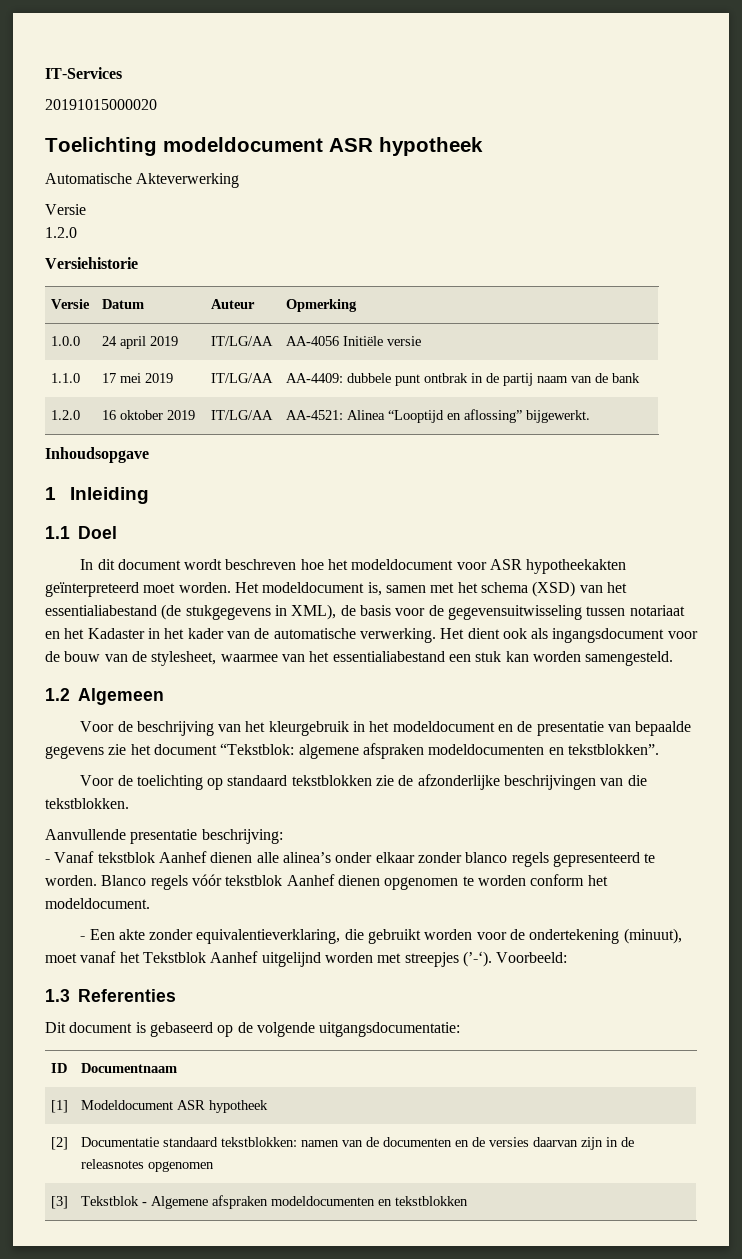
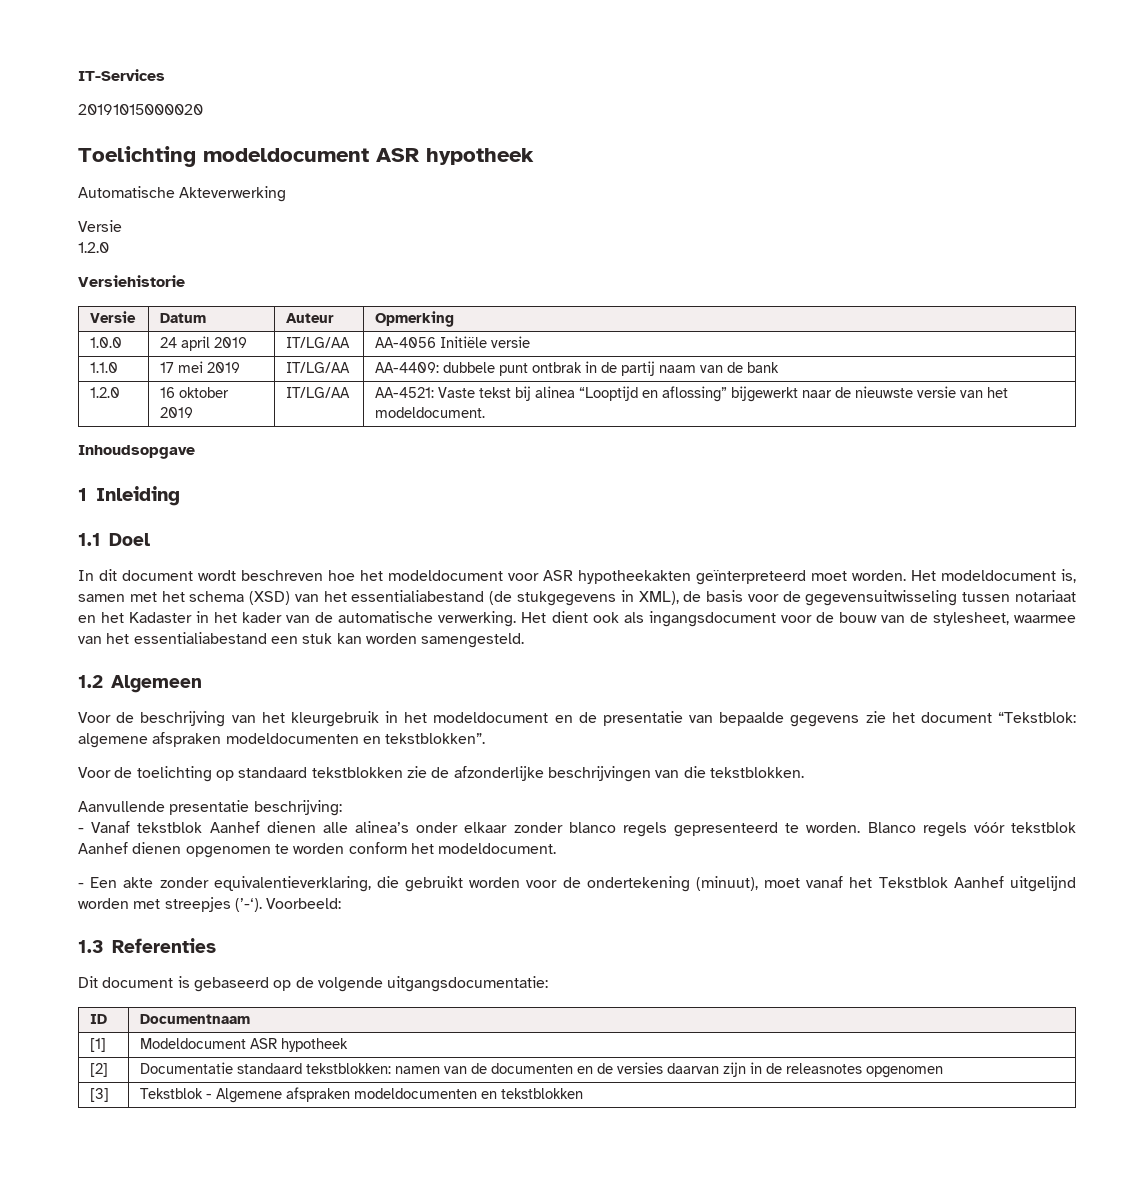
[347,409,591,423] Alinea “Looptijd en aflossing” bijgewerkt. -> [438,386,1009,402] [375,407,486,418] Vaste tekst bij alinea “Looptijd en aflossing” bijgewerkt naar de nieuwste versie van het modeldocument.

